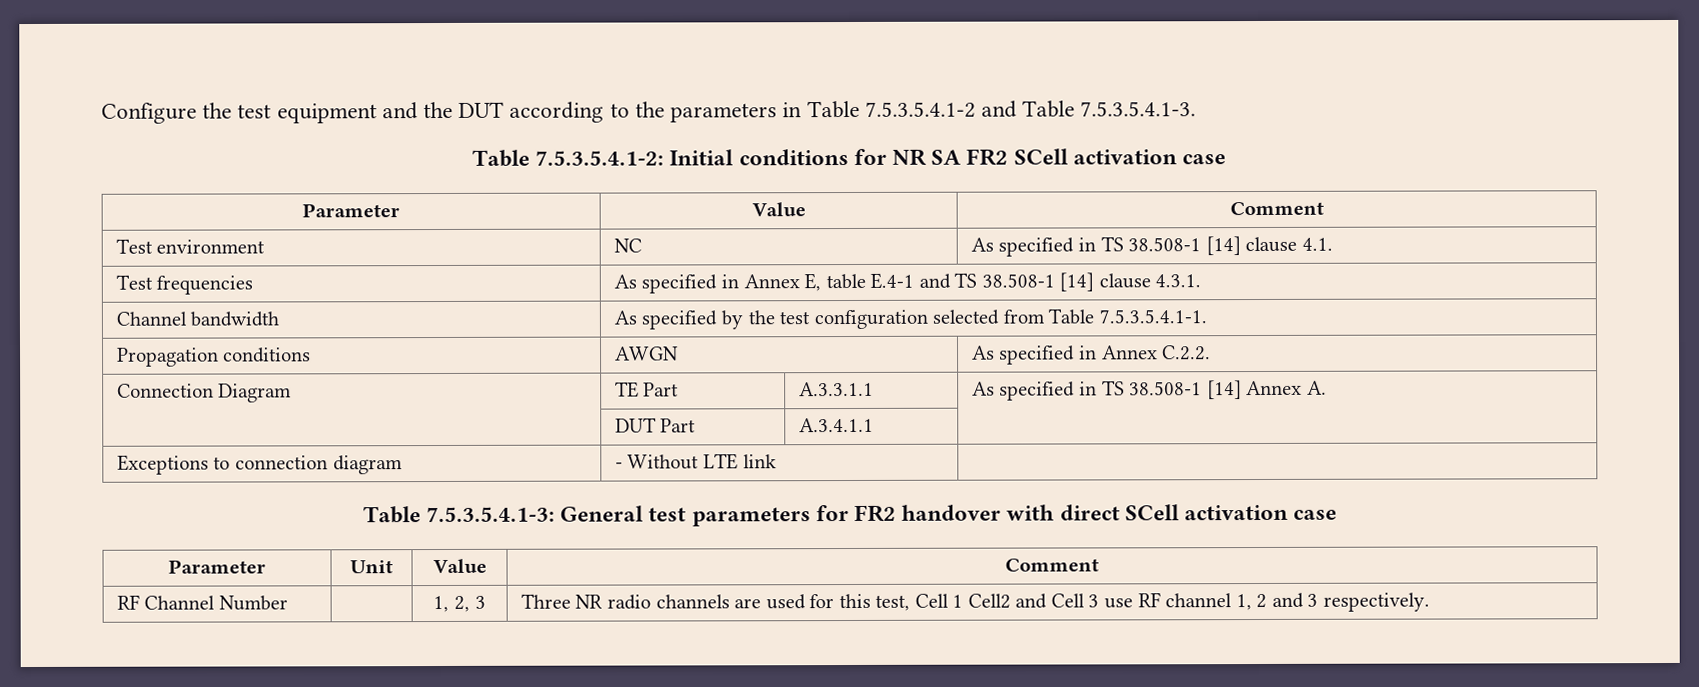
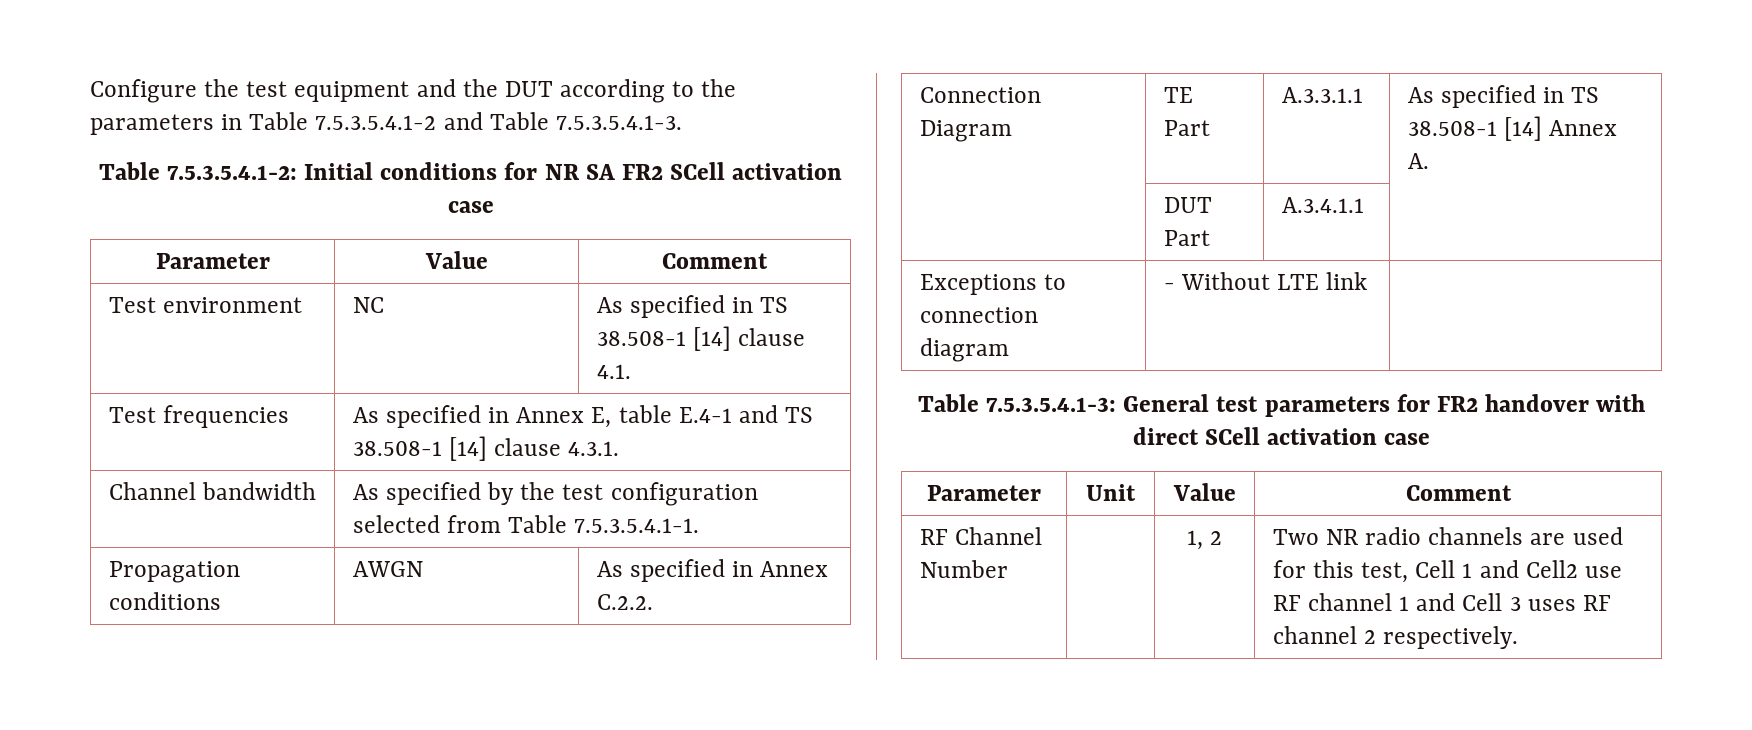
[454,595,486,612] [520,593,571,609] 2, 3 | Three -> [1210,531,1223,545] [1272,529,1319,545] 2 | Two
[967,593,1011,609] Cell2 -> [1479,560,1622,578] [1272,593,1410,611] and Cell2 use RF channel 1
[1103,592,1319,611] use RF channel 1, 2 and 3 -> [1527,595,1611,611] [1272,626,1376,644] uses RF channel 2

